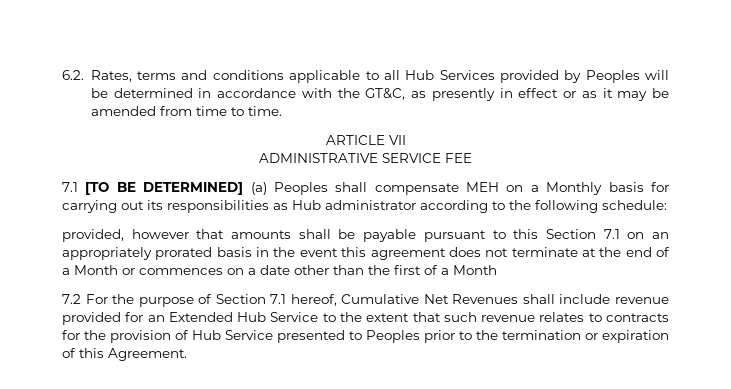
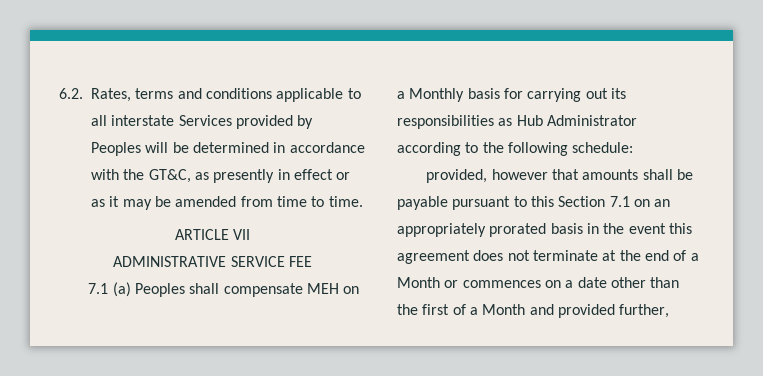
[405,70,435,80] Hub -> [111,115,175,126] interstate
[85,182,244,195] [TO BE DETERMINED] -> (109, 288) none
[325,200,416,210] administrator -> [546,115,637,126] Administrator
[62,294,670,307] [62,312,669,325] [62,330,669,343] [62,348,187,361] // 7.2 For the purpose of Section 7.1 hereof, Cumulative Net Revenues shall include revenue provided for an Extended Hub Service to the extent that such revenue relates to contracts for the provision of Hub Service presented to Peoples prior to the termination or expiration of this Agreement. -> [529,304,670,318] and provided further,

